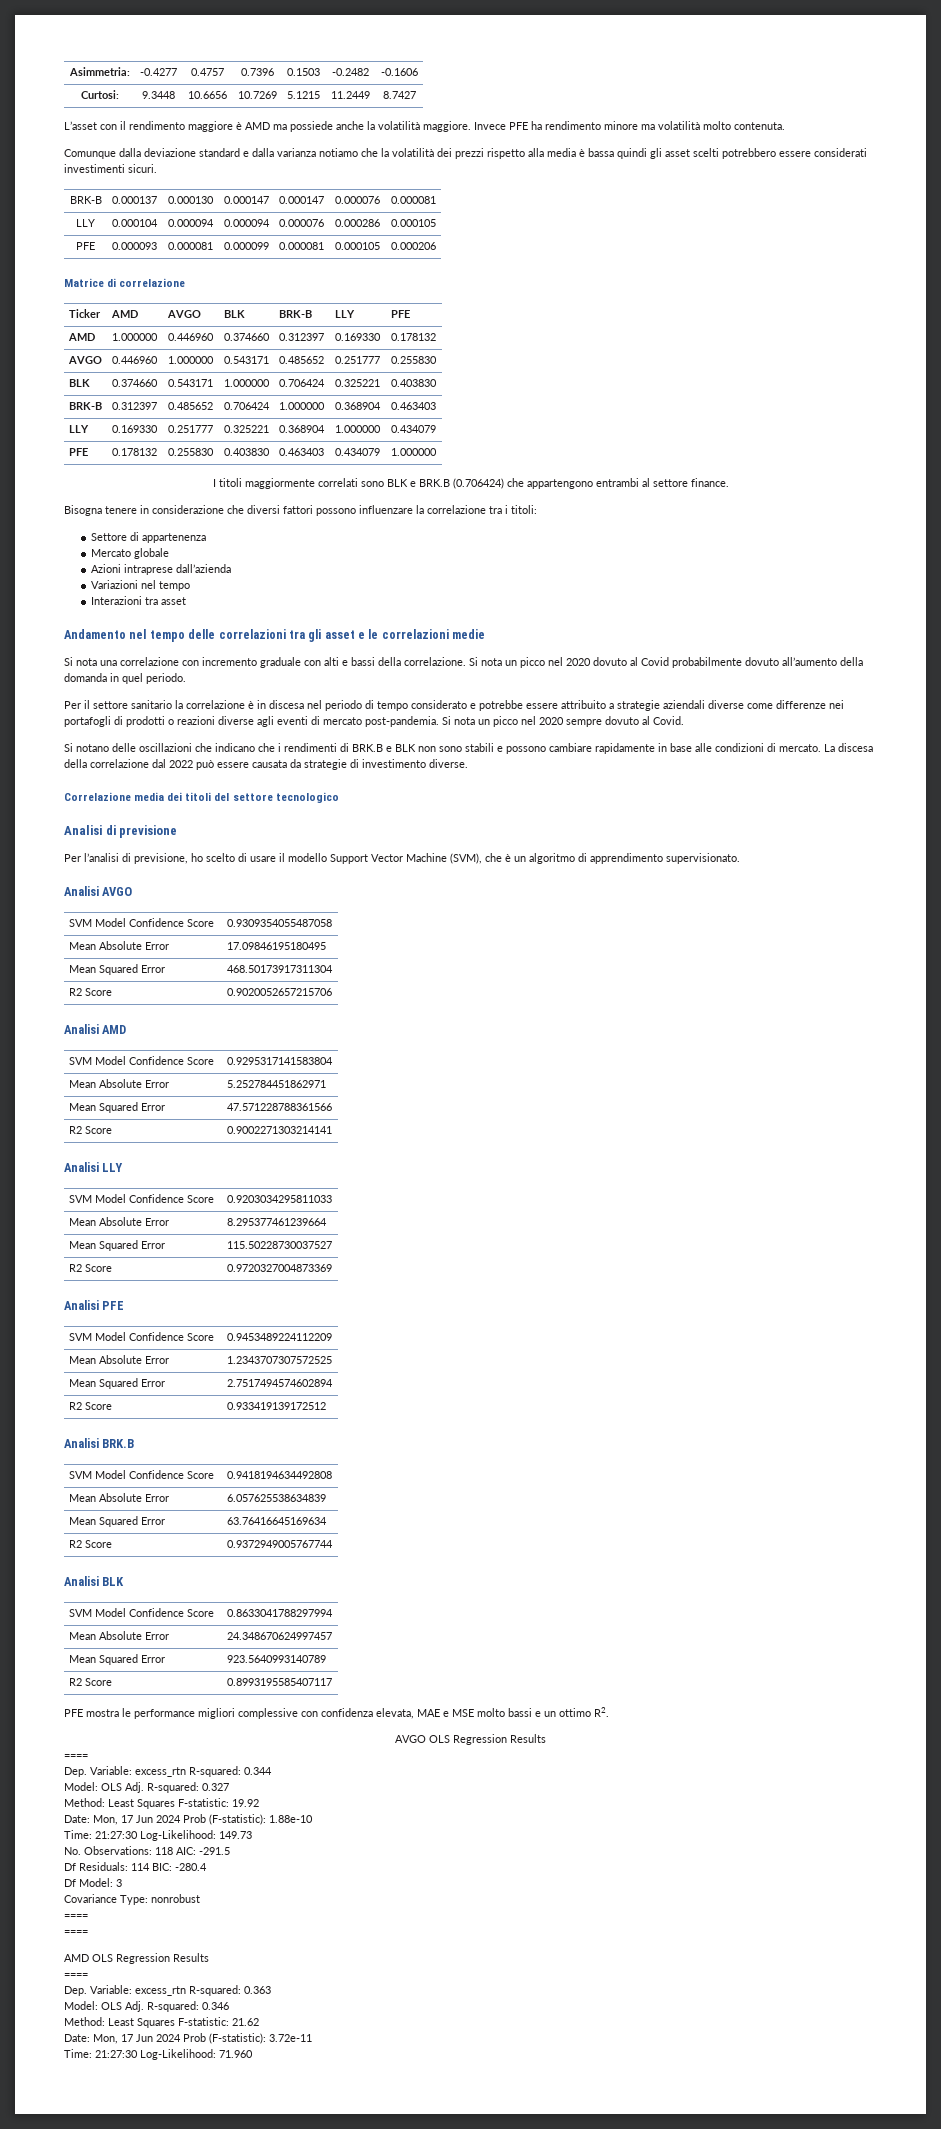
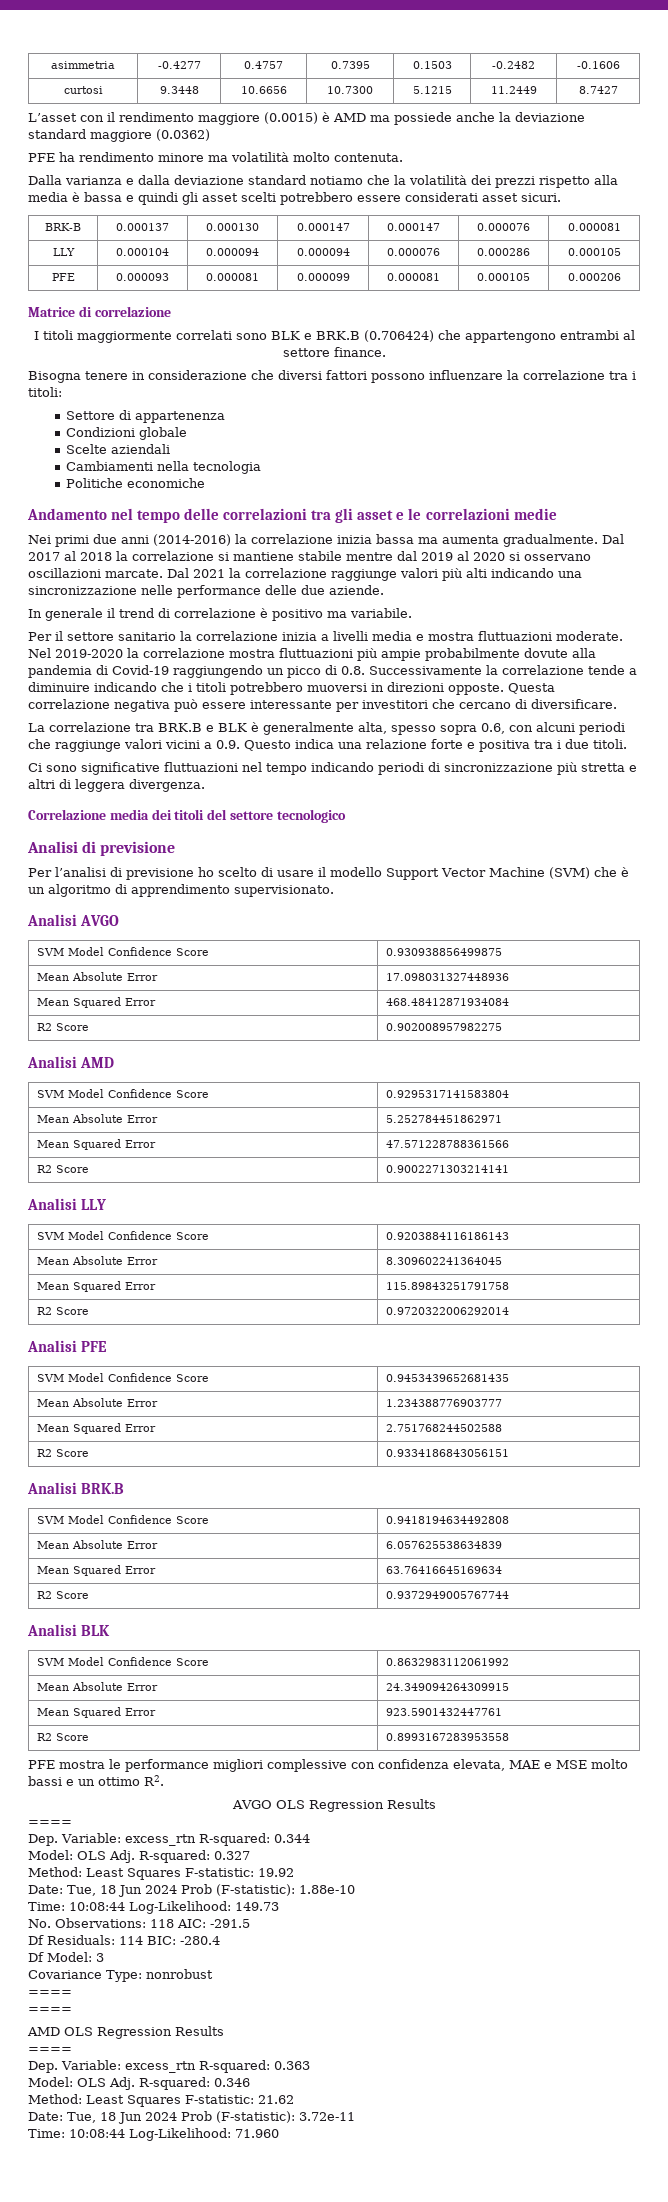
[68,67,130,76] Asimmetria: -> [51,61,115,69] asimmetria
[240,68,274,76] 0.7396 -> [330,61,370,69] 0.7395
[80,90,119,99] Curtosi: -> [63,86,103,94] curtosi
[237,91,277,99] 10.7269 -> [327,86,373,94] 10.7300
(233, 126) none -> [263,112,318,124] (0.0015)
[378,121,506,132] volatilità maggiore. Invece -> [514,112,585,122] [28,129,210,142] deviazione standard maggiore (0.0362) //
[64,148,316,159] Comunque dalla deviazione standard e dalla varianza -> [28,175,306,185] Dalla varianza e dalla deviazione standard
(614, 152) none -> [126,195,134,202] e
[64,164,125,173] investimenti -> [482,193,518,202] asset
[68,309,101,318] [110,310,138,318] [166,310,201,318] [223,310,245,318] [278,310,312,318] [334,310,355,318] [390,310,410,318] [67,333,95,341] [111,333,158,341] [167,333,214,341] [223,333,270,341] [278,333,324,341] [334,333,381,341] [390,333,436,341] [67,356,102,364] [111,356,158,364] [167,356,214,364] [223,356,269,364] [278,356,324,364] [334,356,380,364] [390,356,437,364] [68,379,90,387] [111,379,158,387] [167,379,213,387] [223,379,270,387] [278,379,325,387] [334,379,380,387] [390,379,437,387] [68,402,102,410] [111,402,157,410] [167,402,213,410] [223,402,270,410] [278,402,325,410] [334,402,381,410] [390,402,436,410] [68,425,89,433] [111,425,158,433] [167,425,213,433] [223,425,269,433] [278,425,325,433] [334,425,381,433] [390,425,436,433] [68,448,88,456] [111,448,157,456] [167,448,214,456] [223,448,270,456] [278,448,324,456] [334,448,380,456] [390,448,437,456] // Ticker | AMD | AVGO | BLK | BRK-B | LLY | PFE // AMD | 1.000000 | 0.446960 | 0.374660 | 0.312397 | 0.169330 | 0.178132 // AVGO | 0.446960 | 1.000000 | 0.543171 | 0.485652 | 0.251777 | 0.255830 // BLK | 0.374660 | 0.543171 | 1.000000 | 0.706424 | 0.325221 | 0.403830 // BRK-B | 0.312397 | 0.485652 | 0.706424 | 1.000000 | 0.368904 | 0.463403 // LLY | 0.169330 | 0.251777 | 0.325221 | 0.368904 | 1.000000 | 0.434079 // PFE | 0.178132 | 0.255830 | 0.403830 | 0.463403 | 0.434079 | 1.000000 -> (171, 311) none
[91,549,132,557] Mercato -> [66,427,136,437] Condizioni
[91,564,232,575] [91,580,191,591] [91,596,187,605] Azioni intraprese dall’azienda // Variazioni nel tempo // Interazioni tra asset -> [66,444,171,454] [66,461,262,474] [66,478,206,488] Scelte aziendali // Cambiamenti nella tecnologia // Politiche economiche
[64,657,863,668] [64,673,186,684] Si nota una correlazione con incremento graduale con alti e bassi della correlazione. Si nota un picco nel 2020 dovuto al Covid probabilmente dovuto all’aumento della domanda in quel periodo. -> [28,534,624,547] [28,551,591,561] [28,568,582,581] [28,585,384,598] [28,608,412,621] Nei primi due anni (2014-2016) la correlazione inizia bassa ma aumenta gradualmente. Dal 2017 al 2018 la correlazione si mantiene stabile mentre dal 2019 al 2020 si osservano oscillazioni marcate. Dal 2021 la correlazione raggiunge valori più alti indicando una sincronizzazione nelle performance delle due aziende. // In generale il trend di correlazione è positivo ma variabile.
[248,700,844,711] [64,716,684,727] [64,743,873,754] [64,759,468,770] è in discesa nel periodo di tempo considerato e potrebbe essere attribuito a strategie aziendali diverse come differenze nei portafogli di prodotti o reazioni diverse agli eventi di mercato post-pandemia. Si nota un picco nel 2020 sempre dovuto al Covid. // Si notano delle oscillazioni che indicano che i rendimenti di BRK.B e BLK non sono stabili e possono cambiare rapidamente in base alle condizioni di mercato. La discesa della correlazione dal 2022 può essere causata da strategie di investimento diverse. -> [282,631,623,641] [28,648,596,661] [28,665,637,678] [28,682,555,695] [28,699,617,712] [28,722,625,735] [28,739,627,752] [28,762,637,775] [28,779,205,792] inizia a livelli media e mostra fluttuazioni moderate. Nel 2019-2020 la correlazione mostra fluttuazioni più ampie probabilmente dovute alla pandemia di Covid-19 raggiungendo un picco di 0.8. Successivamente la correlazione tende a diminuire indicando che i titoli potrebbero muoversi in direzioni opposte. Questa correlazione negativa può essere interessante per investitori che cercano di diversificare. // La correlazione tra BRK.B e BLK è generalmente alta, spesso sopra 0.6, con alcuni periodi che raggiunge valori vicini a 0.9. Questo indica una relazione forte e positiva tra i due titoli. // Ci sono significative fluttuazioni nel tempo indicando periodi di sincronizzazione più stretta e altri di leggera divergenza.
[134,853,188,864] previsione, -> [126,868,194,880] previsione
[450,853,482,864] (SVM), -> [548,867,590,879] (SVM)
[226,919,332,927] [68,941,169,950] [226,942,326,950] [68,964,165,975] [226,965,333,973] [68,988,112,996] [226,988,332,996] 0.9309354055487058 // Mean Absolute Error | 17.09846195180495 // Mean Squared Error | 468.50173917311304 // R2 Score | 0.9020052657215706 -> [386,948,503,956] [37,972,159,981] [386,973,510,981] [37,997,157,1008] [386,998,510,1006] [37,1023,90,1031] [386,1023,503,1031] 0.930938856499875 // Mean Absolute Error | 17.098031327448936 // Mean Squared Error | 468.48412871934084 // R2 Score | 0.902008957982275
[226,1195,332,1203] [68,1217,169,1226] [226,1218,327,1226] [68,1240,165,1251] [226,1241,332,1249] [68,1264,112,1272] [226,1264,332,1272] 0.9203034295811033 // Mean Absolute Error | 8.295377461239664 // Mean Squared Error | 115.50228730037527 // R2 Score | 0.9720327004873369 -> [386,1232,510,1240] [37,1256,159,1265] [386,1257,503,1265] [37,1281,157,1292] [386,1282,510,1290] [37,1307,90,1315] [386,1307,510,1315] 0.9203884116186143 // Mean Absolute Error | 8.309602241364045 // Mean Squared Error | 115.89843251791758 // R2 Score | 0.9720322006292014
[226,1333,332,1341] [68,1355,169,1364] [226,1356,332,1364] [68,1378,165,1389] [226,1379,333,1387] [68,1402,112,1410] [226,1402,326,1410] 0.9453489224112209 // Mean Absolute Error | 1.2343707307572525 // Mean Squared Error | 2.7517494574602894 // R2 Score | 0.933419139172512 -> [386,1374,510,1382] [37,1398,159,1407] [386,1399,503,1407] [37,1423,157,1434] [386,1424,503,1432] [37,1449,90,1457] [386,1449,510,1457] 0.9453439652681435 // Mean Absolute Error | 1.234388776903777 // Mean Squared Error | 2.751768244502588 // R2 Score | 0.9334186843056151
[226,1609,333,1617] [68,1631,169,1640] [226,1632,332,1640] [68,1654,165,1665] [226,1655,326,1663] [68,1678,112,1686] [226,1678,332,1686] 0.8633041788297994 // Mean Absolute Error | 24.348670624997457 // Mean Squared Error | 923.5640993140789 // R2 Score | 0.8993195585407117 -> [386,1658,510,1666] [37,1682,159,1691] [386,1683,510,1691] [37,1707,157,1718] [386,1708,503,1716] [37,1733,90,1741] [386,1733,510,1741] 0.8632983112061992 // Mean Absolute Error | 24.349094264309915 // Mean Squared Error | 923.5901432447761 // R2 Score | 0.8993167283953558
[93,1815,133,1825] Mon, 17 -> [67,1885,116,1896] Tue, 18
[95,1831,138,1839] 21:27:30 -> [69,1902,125,1911] 10:08:44
[93,2034,133,2044] Mon, 17 -> [67,2112,116,2123] Tue, 18
[95,2050,138,2058] 21:27:30 -> [69,2129,125,2138] 10:08:44

